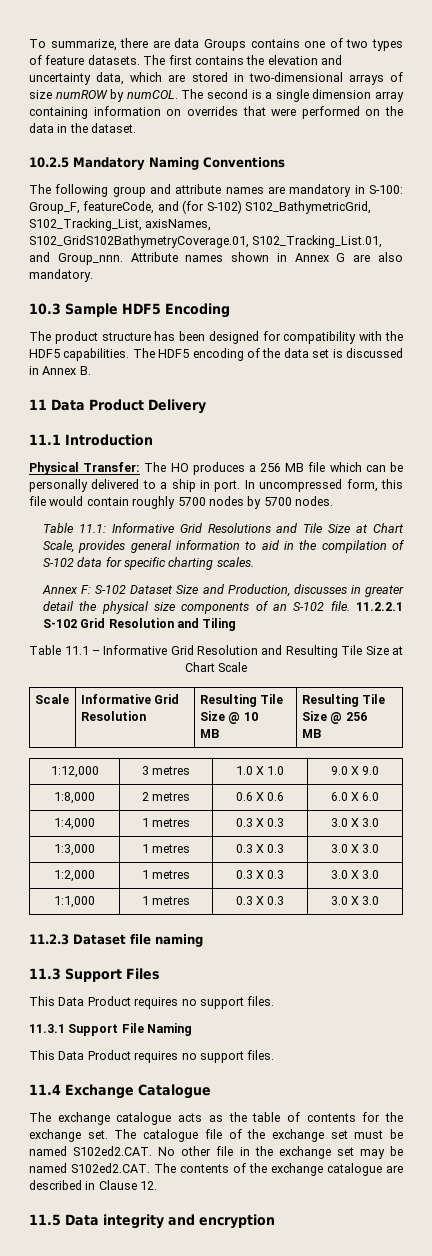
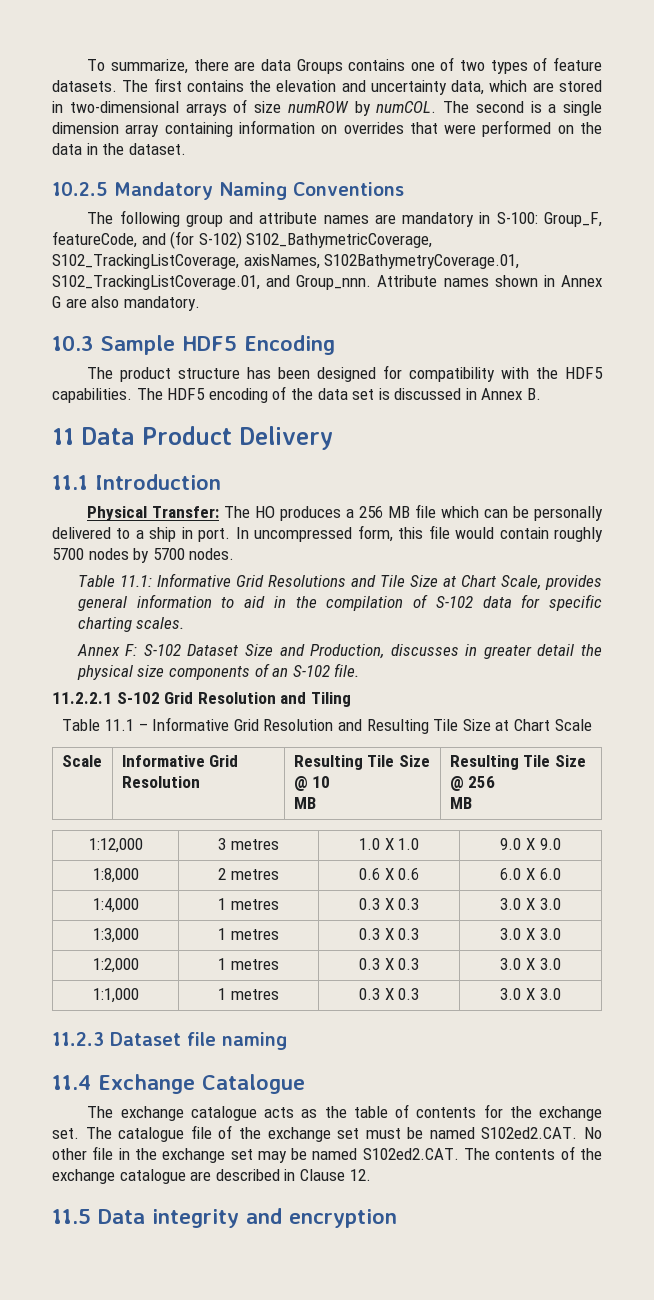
[244,201,371,214] [29,218,212,231] [29,235,383,248] S102_BathymetricGrid, S102_Tracking_List, axisNames, S102_GridS102BathymetryCoverage.01, S102_Tracking_List.01, -> [246,233,433,248] [52,254,520,269] [52,275,260,290] S102_BathymetricCoverage, S102_TrackingListCoverage, axisNames, S102BathymetryCoverage.01, S102_TrackingListCoverage.01,
(350, 606) none -> (360, 670) //
[29,968,160,982] [29,996,275,1009] [29,1023,193,1036] [29,1050,275,1063] // 11.3 Support Files // This Data Product requires no support files. // 11.3.1 Support File Naming // This Data Product requires no support files. -> (287, 1041) none

